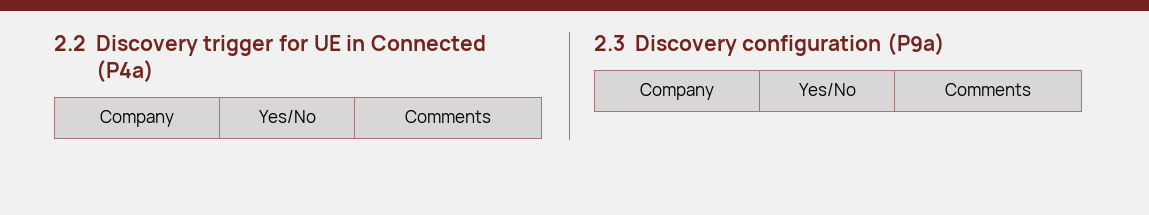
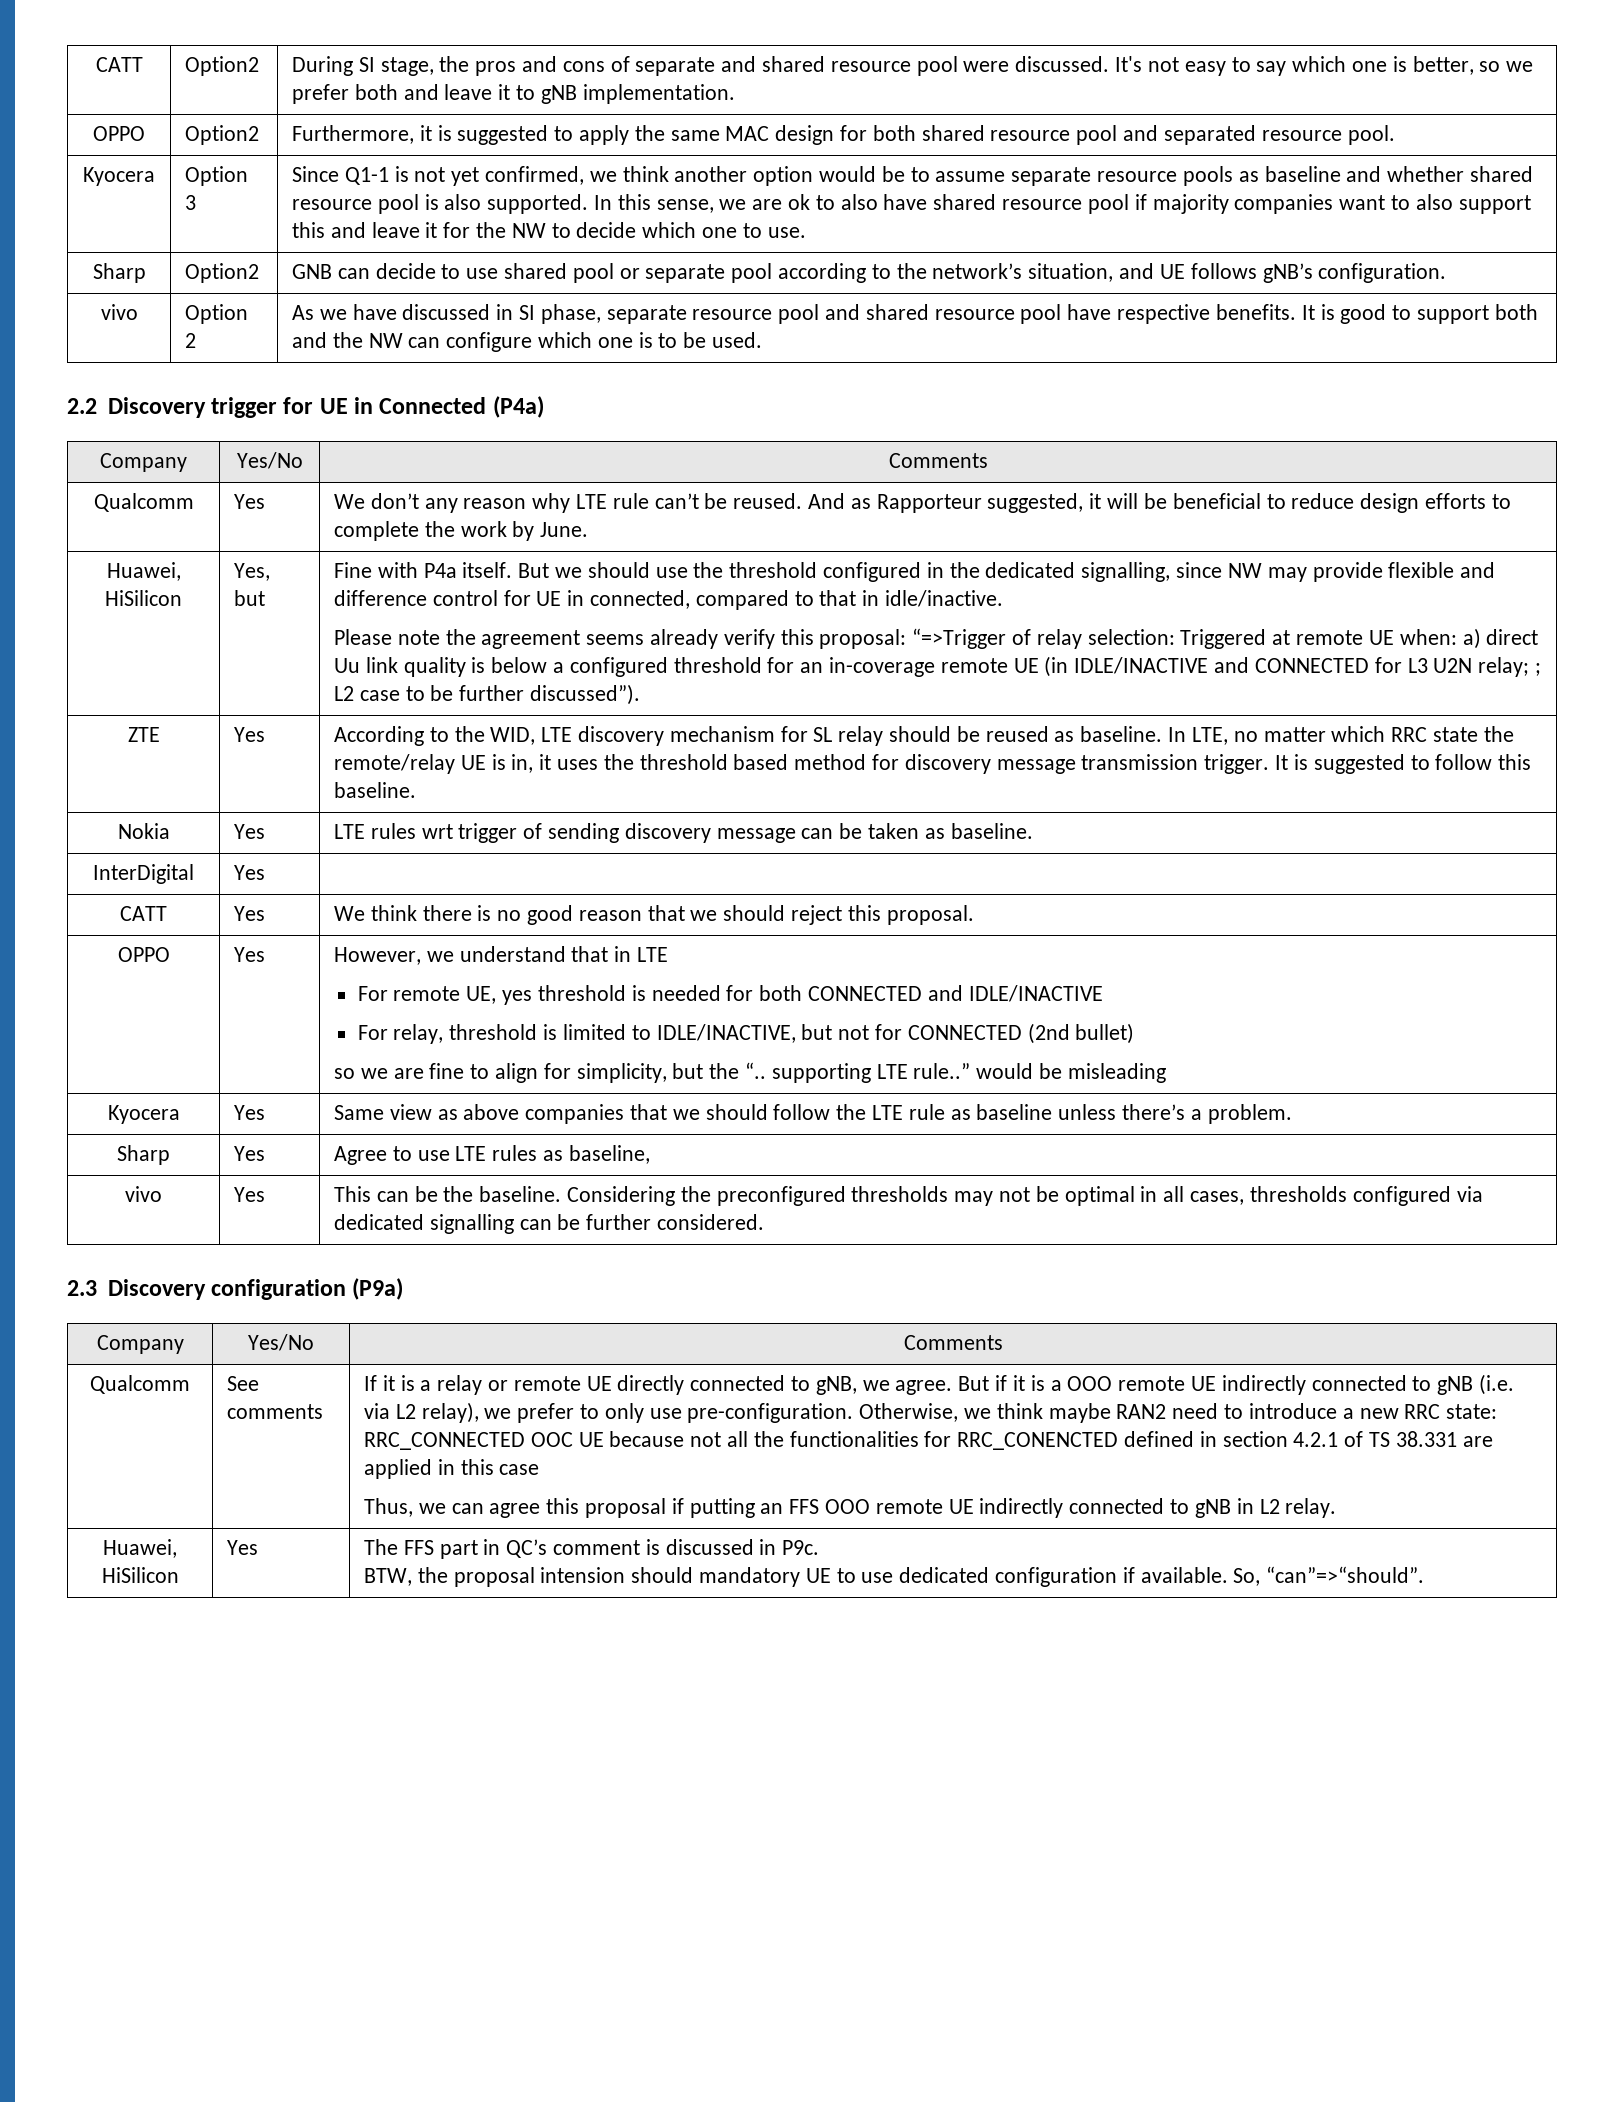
(54, 43) none -> [95,57,143,72] [185,56,260,76] [292,56,1534,76] [292,84,735,104] [93,126,145,141] [185,125,260,145] [292,125,1395,145] [83,167,155,186] [185,166,249,186] [185,195,197,210] [292,166,1533,186] [292,194,1531,214] [292,222,806,238] [92,263,146,283] [185,263,260,283] [292,263,1447,283] [100,304,138,320] [185,304,249,324] [185,333,197,348] [292,304,1538,324] [292,332,763,352] CATT | Option2 | During SI stage, the pros and cons of separate and shared resource pool were discussed. It's not easy to say which one is better, so we prefer both and leave it to gNB implementation. // OPPO | Option2 | Furthermore, it is suggested to apply the same MAC design for both shared resource pool and separated resource pool. // Kyocera | Option 3 | Since Q1-1 is not yet confirmed, we think another option would be to assume separate resource pools as baseline and whether shared resource pool is also supported. In this sense, we are ok to also have shared resource pool if majority companies want to also support this and leave it for the NW to decide which one to use. // Sharp | Option2 | GNB can decide to use shared pool or separate pool according to the network’s situation, and UE follows gNB’s configuration. // vivo | Option 2 | As we have discussed in SI phase, separate resource pool and shared resource pool have respective benefits. It is good to support both and the NW can configure which one is to be used. //
(491, 116) none -> [93,493,194,512] [234,494,266,509] [334,493,1511,513] [334,521,589,541] [106,562,181,581] [105,590,182,606] [234,563,271,581] [234,590,266,606] [334,562,1496,582] [334,590,1004,610] [334,628,1539,649] [334,656,1541,677] [334,684,641,705] [127,727,160,742] [234,727,266,742] [334,726,1514,746] [334,754,1532,774] [334,782,417,798] [117,823,170,839] [234,824,266,839] [334,823,1033,843] [93,864,194,884] [234,865,266,880] [120,906,167,921] [234,906,266,921] [334,905,974,925] [117,947,170,962] [234,947,266,962] [334,946,669,965] [357,985,1103,1005] [357,1023,1135,1044] [334,1062,1166,1083] [107,1105,180,1124] [234,1105,266,1120] [334,1104,1292,1124] [117,1145,170,1165] [234,1146,266,1161] [334,1145,650,1165] [125,1186,162,1202] [234,1187,266,1202] [334,1186,1483,1206] [334,1214,765,1234] // Qualcomm | Yes | We don’t any reason why LTE rule can’t be reused. And as Rapporteur suggested, it will be beneficial to reduce design efforts to complete the work by June. // Huawei, HiSilicon | Yes, but | Fine with P4a itself. But we should use the threshold configured in the dedicated signalling, since NW may provide flexible and difference control for UE in connected, compared to that in idle/inactive. // Please note the agreement seems already verify this proposal: “=>Trigger of relay selection: Triggered at remote UE when: a) direct Uu link quality is below a configured threshold for an in-coverage remote UE (in IDLE/INACTIVE and CONNECTED for L3 U2N relay; ; L2 case to be further discussed”). // ZTE | Yes | According to the WID, LTE discovery mechanism for SL relay should be reused as baseline. In LTE, no matter which RRC state the remote/relay UE is in, it uses the threshold based method for discovery message transmission trigger. It is suggested to follow this baseline. // Nokia | Yes | LTE rules wrt trigger of sending discovery message can be taken as baseline. // InterDigital | Yes | // CATT | Yes | We think there is no good reason that we should reject this proposal. // OPPO | Yes | However, we understand that in LTE // For remote UE, yes threshold is needed for both CONNECTED and IDLE/INACTIVE // For relay, threshold is limited to IDLE/INACTIVE, but not for CONNECTED (2nd bullet) // so we are fine to align for simplicity, but the “.. supporting LTE rule..” would be misleading // Kyocera | Yes | Same view as above companies that we should follow the LTE rule as baseline unless there’s a problem. // Sharp | Yes | Agree to use LTE rules as baseline, // vivo | Yes | This can be the baseline. Considering the preconfigured thresholds may not be optimal in all cases, thresholds configured via dedicated signalling can be further considered.
(1031, 89) none -> [90,1375,190,1394] [227,1376,260,1391] [227,1404,324,1419] [364,1374,1514,1395] [364,1402,1498,1423] [364,1431,1493,1450] [364,1459,540,1479] [364,1498,1337,1518] [103,1539,177,1558] [101,1567,179,1583] [227,1540,259,1555] [364,1539,820,1559] [364,1566,1425,1587] // Qualcomm | See comments | If it is a relay or remote UE directly connected to gNB, we agree. But if it is a OOO remote UE indirectly connected to gNB (i.e. via L2 relay), we prefer to only use pre-configuration. Otherwise, we think maybe RAN2 need to introduce a new RRC state: RRC_CONNECTED OOC UE because not all the functionalities for RRC_CONENCTED defined in section 4.2.1 of TS 38.331 are applied in this case // Thus, we can agree this proposal if putting an FFS OOO remote UE indirectly connected to gNB in L2 relay. // Huawei, HiSilicon | Yes | The FFS part in QC’s comment is discussed in P9c. // BTW, the proposal intension should mandatory UE to use dedicated configuration if available. So, “can”=>“should”.

